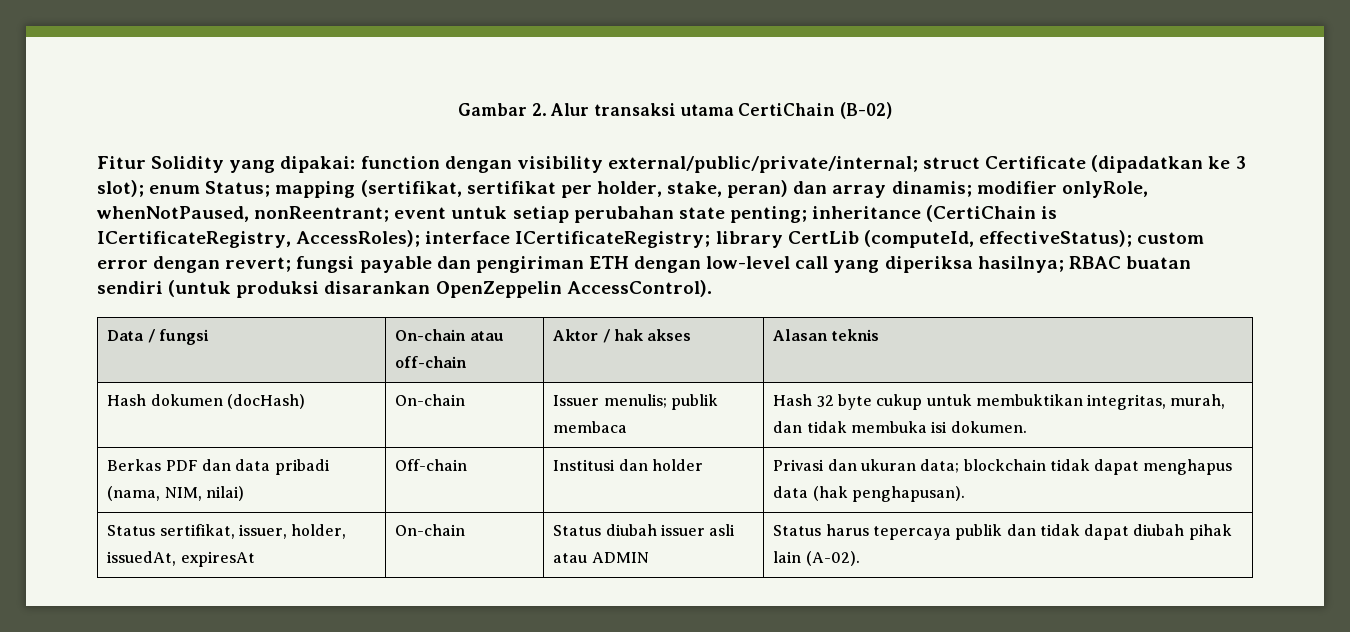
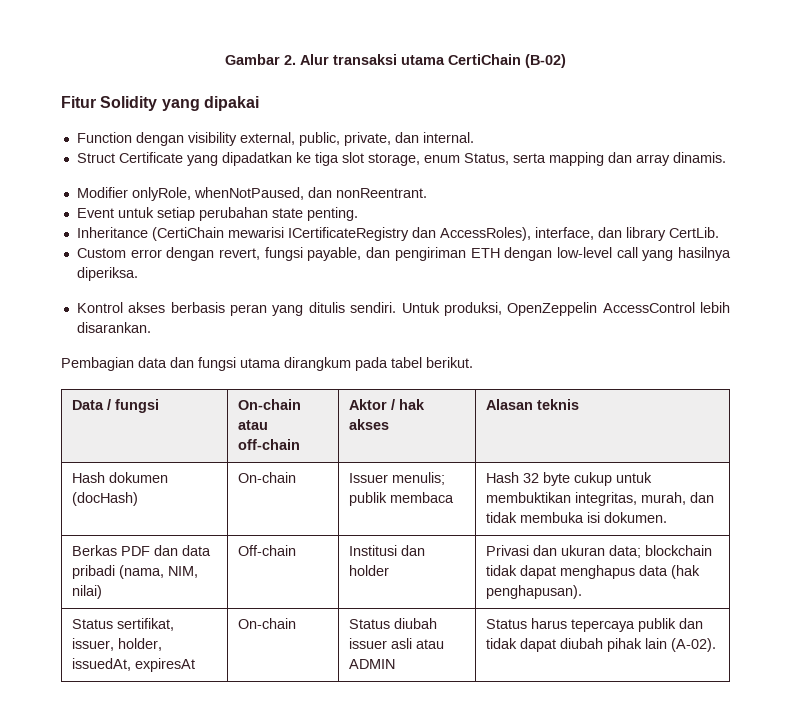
[280,155,1246,173] [97,180,1148,198] [97,205,1058,223] [97,230,1205,248] [97,256,432,273] dipakai: function dengan visibility external/public/private/internal; struct Certificate (dipadatkan ke 3 slot); enum Status; mapping (sertifikat, sertifikat per holder, stake, peran) dan array dinamis; modifier onlyRole, whenNotPaused, nonReentrant; event untuk setiap perubahan state penting; inheritance (CertiChain is ICertificateRegistry, AccessRoles); interface ICertificateRegistry; library CertLib (computeId, effectiveStatus); custom error dengan revert; fungsi payable -> [203,96,259,111] [76,132,474,146] [76,152,726,166] [76,187,427,201] [76,207,358,221] [76,227,719,241] [76,247,362,261] dipakai // Function dengan visibility external, public, private, dan internal. // Struct Certificate yang dipadatkan ke tiga slot storage, enum Status, serta mapping dan array dinamis. // Modifier onlyRole, whenNotPaused, dan nonReentrant. // Event untuk setiap perubahan state penting. // Inheritance (CertiChain mewarisi ICertificateRegistry dan AccessRoles), interface, dan library CertLib. // Custom error dengan revert, fungsi payable,
[884,256,1191,273] [97,280,712,298] diperiksa hasilnya; RBAC buatan sendiri (untuk produksi disarankan OpenZeppelin AccessControl). -> [677,247,731,261] [76,267,138,281] [76,302,730,316] [76,322,151,333] [61,357,473,371] hasilnya diperiksa. // Kontrol akses berbasis peran yang ditulis sendiri. Untuk produksi, OpenZeppelin AccessControl lebih disarankan. // Pembagian data dan fungsi utama dirangkum pada tabel berikut.

